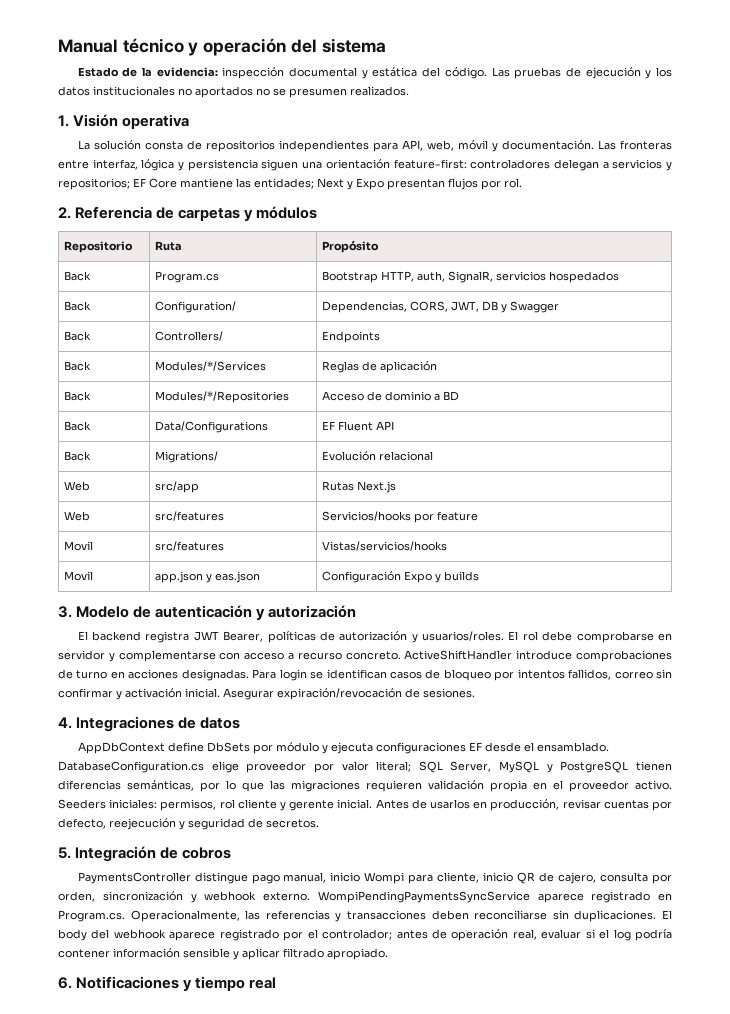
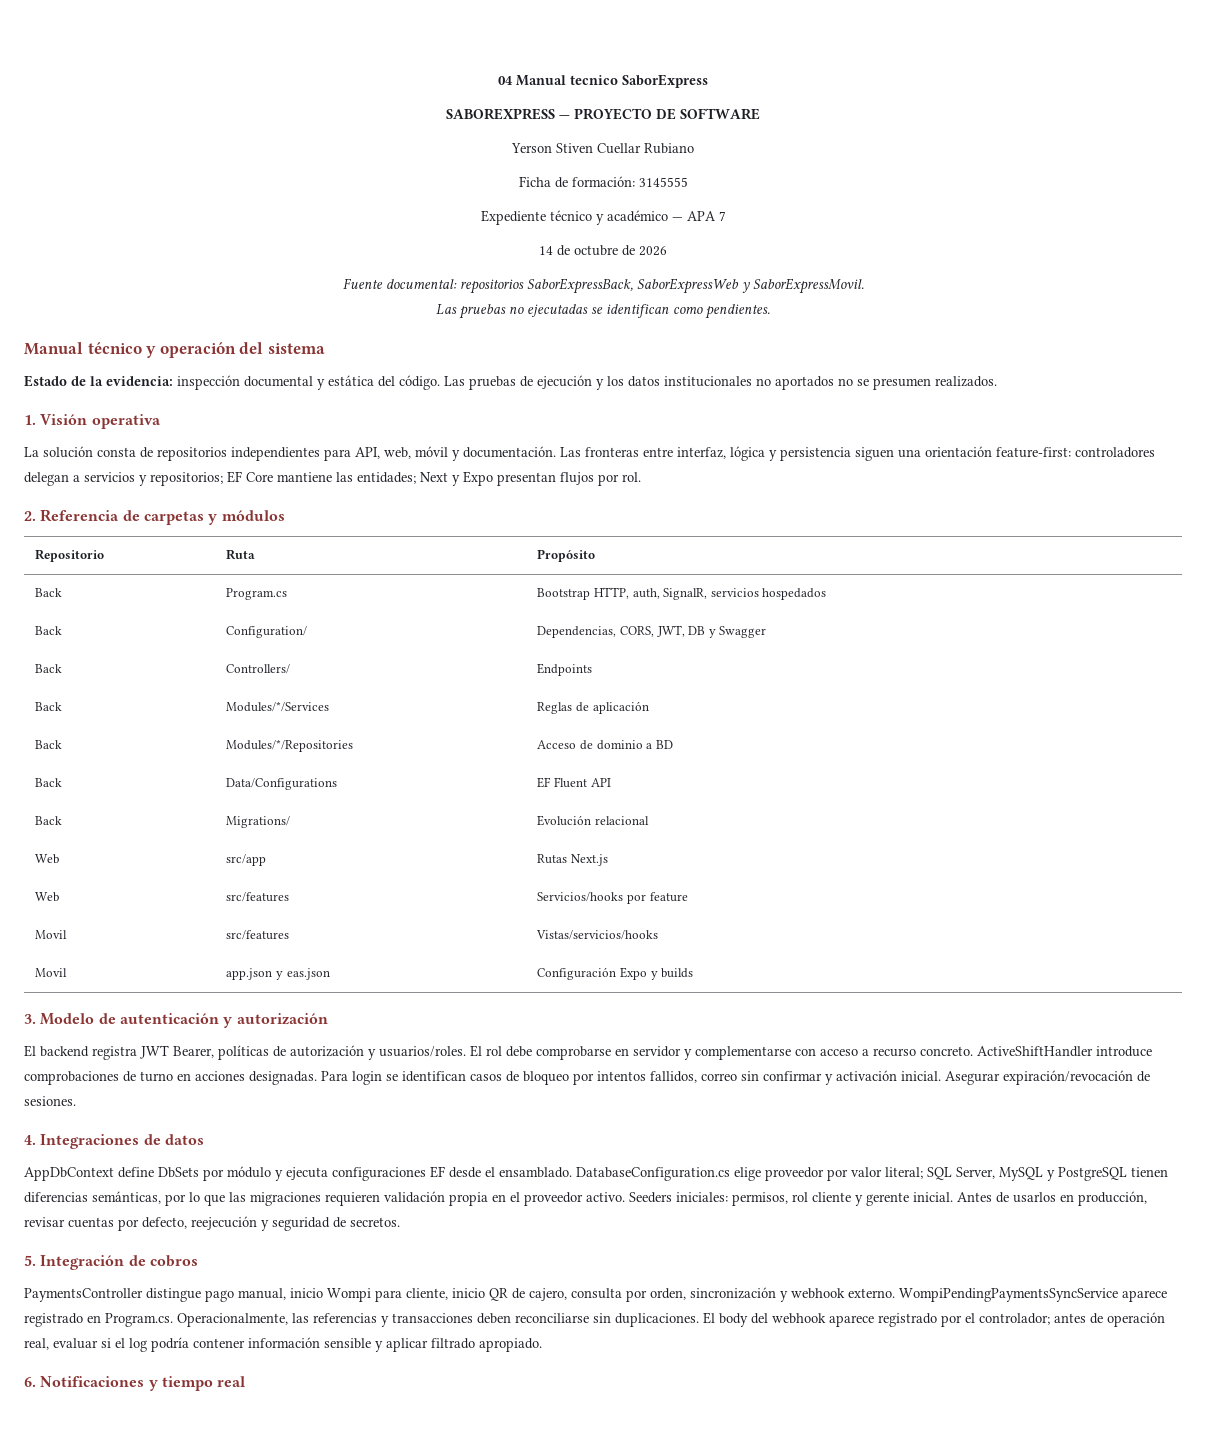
(58, 46) none -> [498,74,708,88] [446,108,760,120] [511,143,694,154] [518,176,688,188] [480,210,726,225] [539,245,667,256] [342,278,864,294] [436,304,770,319] 04 Manual tecnico SaborExpress // SABOREXPRESS — PROYECTO DE SOFTWARE // Yerson Stiven Cuellar Rubiano // Ficha de formación: 3145555 // Expediente técnico y académico — APA 7 // 14 de octubre de 2026 // Fuente documental: repositorios SaborExpressBack, SaborExpressWeb y SaborExpressMovil. // Las pruebas no ejecutadas se identifican como pendientes. //

